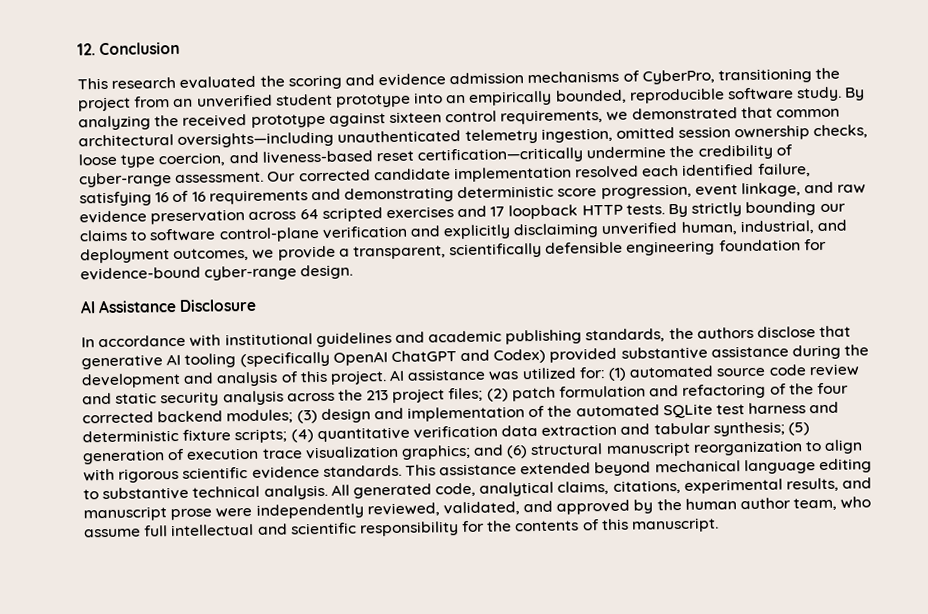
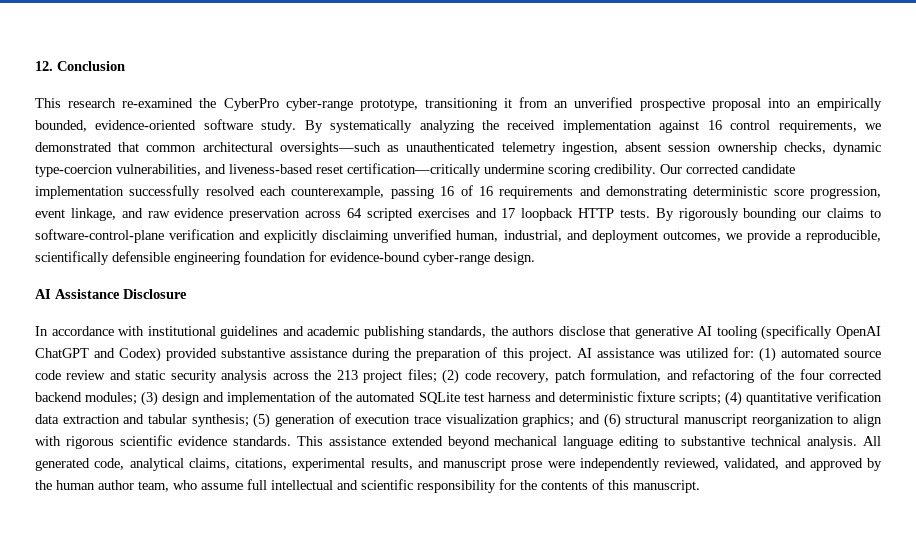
[179,67,841,90] [78,96,131,112] evaluated the scoring and evidence admission mechanisms of CyberPro, transitioning the project -> [122,98,512,111] re-examined the CyberPro cyber-range prototype, transitioning it
[275,93,411,108] student prototype -> [639,98,761,111] prospective proposal
[628,88,725,104] reproducible -> [95,120,197,130] evidence-oriented
(866, 94) none -> [330,120,413,133] systematically
[250,111,442,128] prototype against sixteen -> [562,120,722,133] implementation against 16
[177,131,335,148] oversights—including -> [279,142,400,155] oversights—such as
[615,127,675,139] omitted -> [625,142,662,152] absent
[78,152,226,168] loose type coercion, -> [833,142,882,155] [35,164,201,177] dynamic type-coercion vulnerabilities,
[669,144,793,160] [79,171,265,188] the credibility of cyber-range assessment. -> [548,164,656,177] scoring credibility.
(572, 174) none -> [129,185,201,199] successfully
[682,163,811,177] [79,191,152,207] identified failure, satisfying -> [291,186,434,199] counterexample, passing
[691,202,743,217] strictly -> [678,208,739,221] rigorously
[149,227,320,243] software control-plane -> [35,229,164,243] software-control-plane
[352,245,446,260] transparent, -> [805,230,881,243] reproducible,
[81,371,279,389] development and analysis -> [416,348,482,361] preparation
[511,385,647,402] patch formulation -> [464,369,662,383] code recovery, patch formulation,

